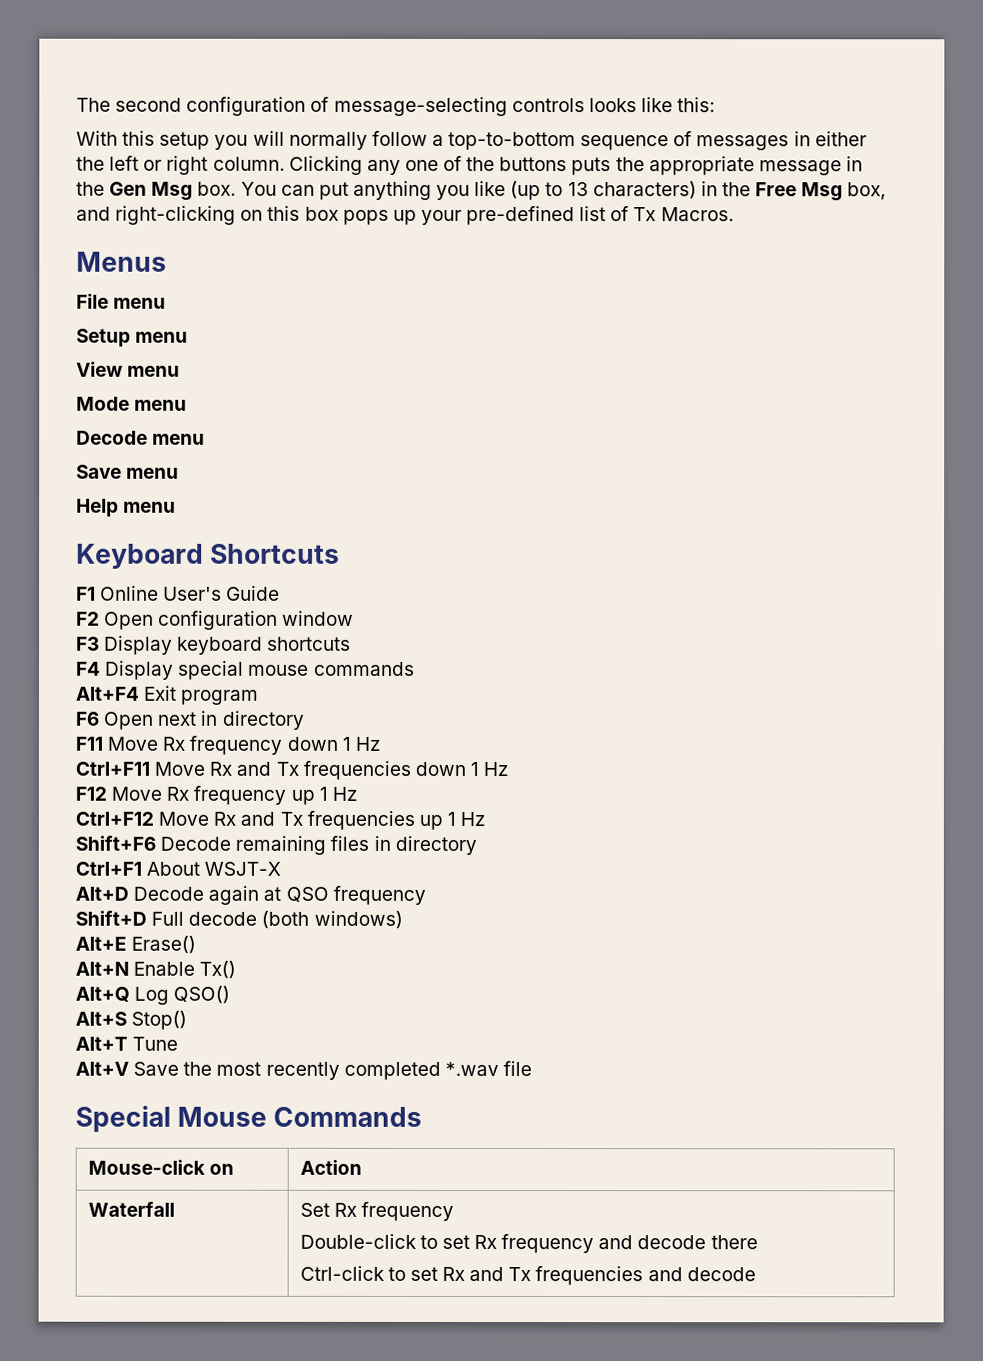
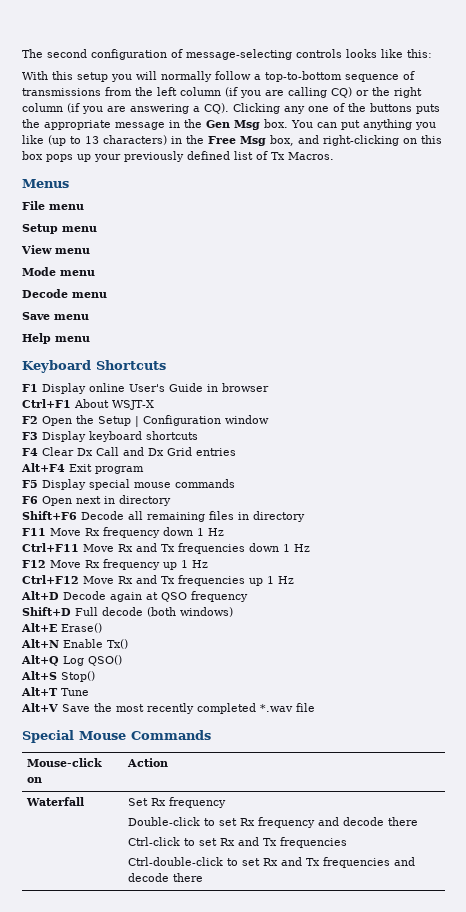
[696,131,867,151] [76,155,285,175] messages in either the left or right column. -> [22,87,422,98] [22,103,229,114] transmissions from the left column (if you are calling CQ) or the right column (if you are answering a CQ).
[466,205,576,226] pre-defined -> [124,151,230,162] previously defined
[100,585,160,601] Online -> [42,383,125,394] Display online
[76,610,279,630] // F2 Open configuration -> [207,383,269,392] [22,399,154,410] [22,415,221,427] in browser // Ctrl+F1 About WSJT-X // F2 Open the Setup | Configuration
(101, 668) none -> [42,447,236,456] [21,463,144,474] [22,480,38,488] Clear Dx Call and Dx Grid entries // Alt+F4 Exit program // F5
[75,685,259,705] // Alt+F4 Exit program -> (235, 483) none
(304, 720) none -> [22,511,305,522] // Shift+F6 Decode all remaining files in directory
[75,835,477,855] [75,861,282,876] // Shift+F6 Decode remaining files in directory // Ctrl+F1 About WSJT-X -> (294, 580) none
[647,1267,756,1282] and decode -> [128,857,416,868] [128,873,204,882] // Ctrl-double-click to set Rx and Tx frequencies and decode there

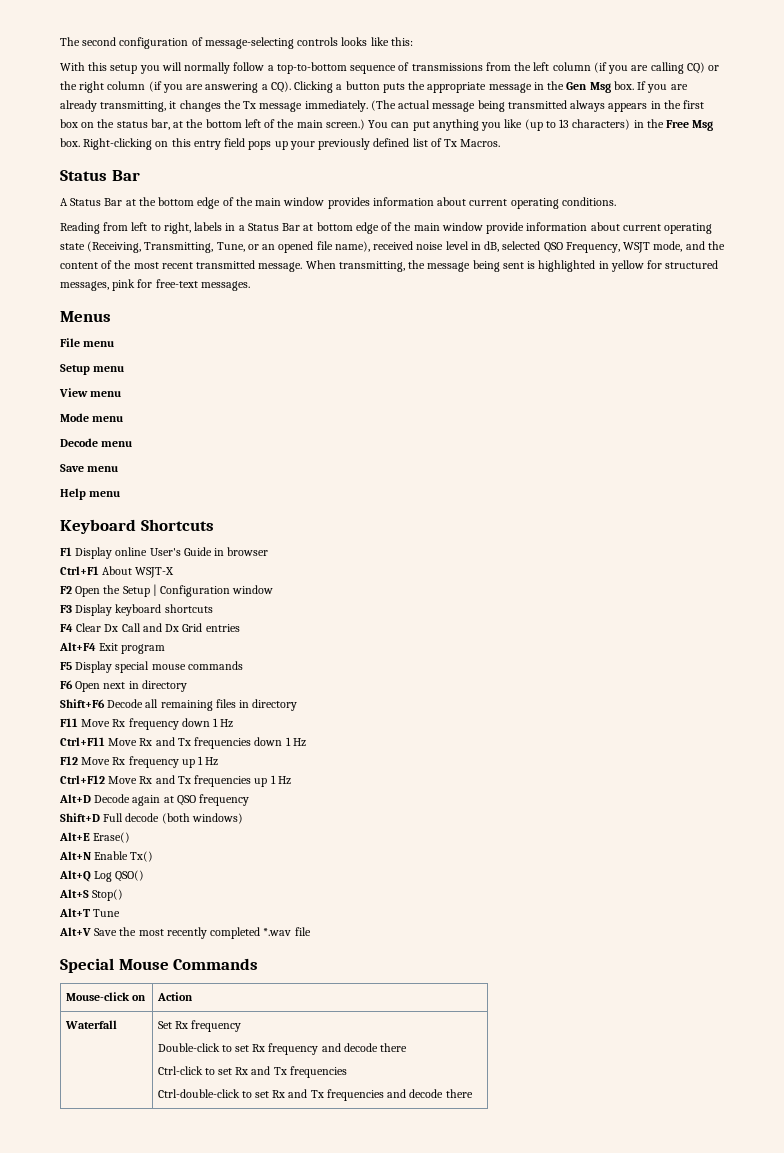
[284,103,412,114] any one of the buttons -> [336,81,380,90] a button
(288, 123) none -> [637,81,688,93] [60,100,705,112] [60,119,365,130] If you are already transmitting, it changes the Tx message immediately. (The actual message being transmitted always appears in the first box on the status bar, at the bottom left of the main screen.)
[270,135,442,146] [22,151,43,160] box, and right-clicking on this box -> [60,138,246,150] box. Right-clicking on this entry field
(334, 156) none -> [60,170,140,181] [60,197,616,209] [60,222,713,234] [60,241,725,253] [60,260,719,272] [60,279,250,291] // Status Bar // A Status Bar at the bottom edge of the main window provides information about current operating conditions. // Reading from left to right, labels in a Status Bar at bottom edge of the main window provide information about current operating state (Receiving, Transmitting, Tune, or an opened file name), received noise level in dB, selected QSO Frequency, WSJT mode, and the content of the most recent transmitted message. When transmitting, the message being sent is highlighted in yellow for structured messages, pink for free-text messages.

